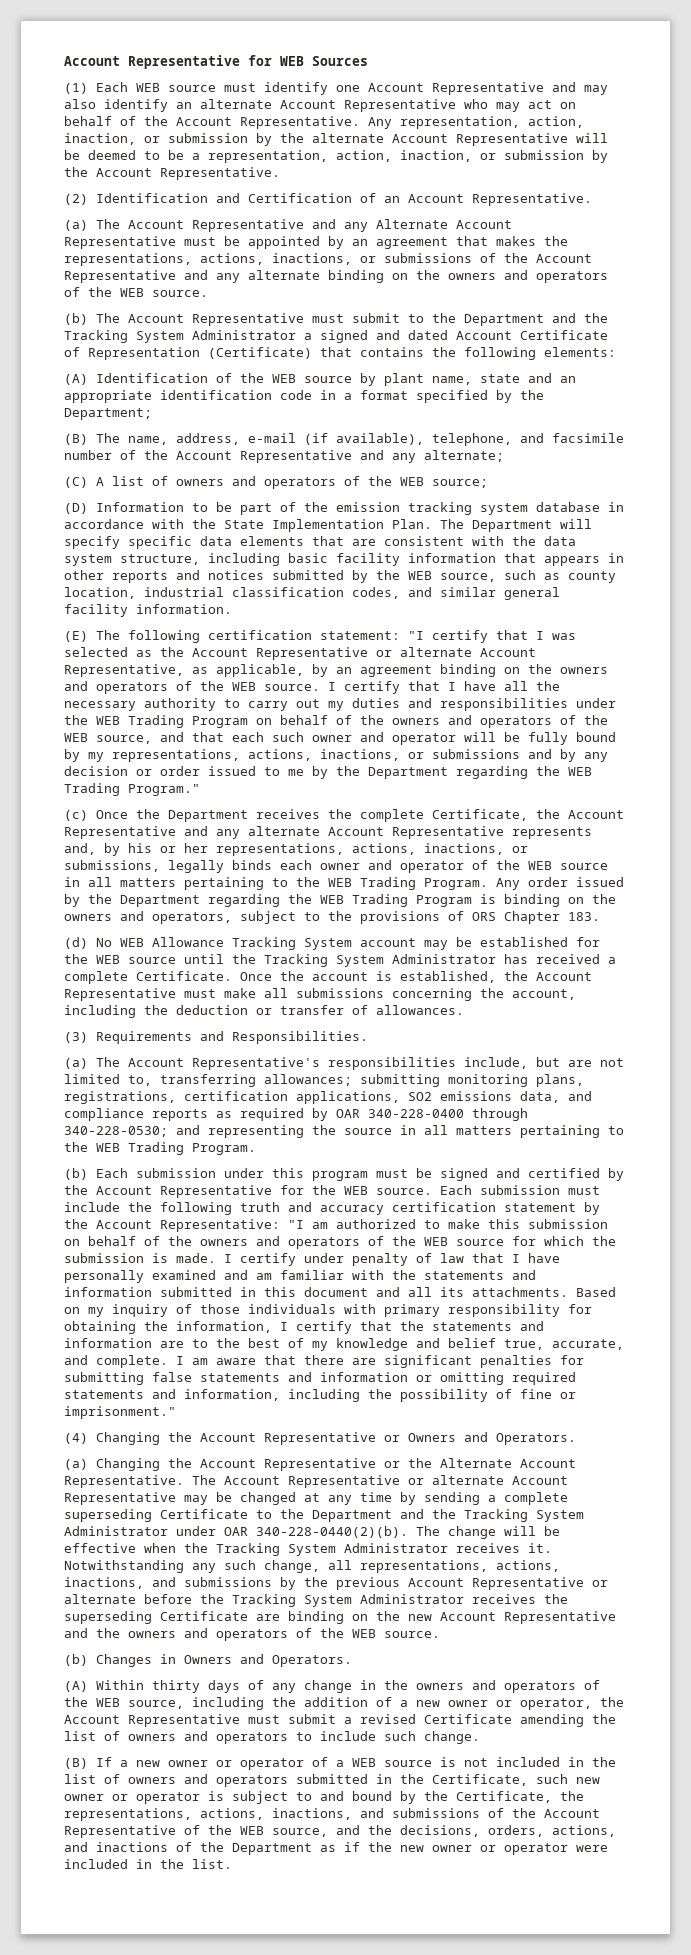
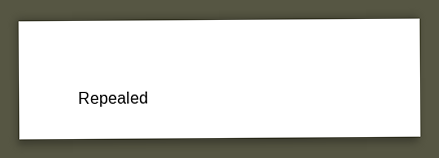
[64,55,368,69] [64,82,608,95] [64,99,576,112] [64,116,584,129] [64,133,608,146] [64,150,608,163] [64,167,280,180] [64,193,592,206] [64,219,512,232] [64,236,568,249] [64,253,592,266] [64,270,608,283] [64,287,208,297] [64,313,608,326] [64,330,608,343] [64,347,616,360] [64,373,576,386] [64,390,544,403] [64,408,152,420] [64,433,624,446] [64,450,504,463] [64,476,488,489] [64,502,624,515] [64,519,592,532] [64,536,576,549] [64,553,624,566] [64,570,616,583] [64,587,560,600] [64,604,232,617] [64,630,576,643] [64,647,536,660] [64,664,608,677] [64,681,560,694] [64,698,616,711] [64,715,608,728] [64,732,616,745] [64,749,608,762] [64,766,592,779] [64,783,200,796] [64,809,624,822] [64,826,592,839] [64,843,528,856] [64,860,608,873] [64,877,624,890] [64,894,616,907] [64,911,600,924] [64,937,600,950] [64,954,616,967] [64,971,592,984] [64,988,576,1001] [64,1005,464,1018] [64,1031,368,1044] [64,1057,624,1070] [64,1074,584,1087] [64,1091,592,1104] [64,1108,528,1121] [64,1125,624,1138] [64,1142,256,1155] [64,1168,624,1181] [64,1185,600,1198] [64,1202,600,1215] [64,1219,608,1232] [64,1236,616,1249] [64,1253,560,1266] [64,1270,536,1283] [64,1287,616,1297] [64,1304,592,1317] [64,1321,544,1334] [64,1338,624,1351] [64,1355,584,1368] [64,1372,576,1385] [64,1389,576,1402] [64,1406,176,1419] [64,1432,576,1445] [64,1458,576,1471] [64,1475,568,1488] [64,1492,568,1505] [64,1509,584,1522] [64,1526,560,1539] [64,1543,552,1556] [64,1560,560,1573] [64,1577,608,1590] [64,1594,568,1607] [64,1611,616,1624] [64,1628,440,1641] [64,1654,352,1667] [64,1680,600,1693] [64,1697,624,1710] [64,1714,616,1727] [64,1731,480,1744] [64,1757,616,1770] [64,1774,600,1787] [64,1791,584,1804] [64,1808,600,1821] [64,1825,616,1838] [64,1842,608,1855] [64,1859,232,1869] Account Representative for WEB Sources // (1) Each WEB source must identify one Account Representative and may also identify an alternate Account Representative who may act on behalf of the Account Representative. Any representation, action, inaction, or submission by the alternate Account Representative will be deemed to be a representation, action, inaction, or submission by the Account Representative. // (2) Identification and Certification of an Account Representative. // (a) The Account Representative and any Alternate Account Representative must be appointed by an agreement that makes the representations, actions, inactions, or submissions of the Account Representative and any alternate binding on the owners and operators of the WEB source. // (b) The Account Representative must submit to the Department and the Tracking System Administrator a signed and dated Account Certificate of Representation (Certificate) that contains the following elements: // (A) Identification of the WEB source by plant name, state and an appropriate identification code in a format specified by the Department; // (B) The name, address, e-mail (if available), telephone, and facsimile number of the Account Representative and any alternate; // (C) A list of owners and operators of the WEB source; // (D) Information to be part of the emission tracking system database in accordance with the State Implementation Plan. The Department will specify specific data elements that are consistent with the data system structure, including basic facility information that appears in other reports and notices submitted by the WEB source, such as county location, industrial classification codes, and similar general facility information. // (E) The following certification statement: "I certify that I was selected as the Account Representative or alternate Account Representative, as applicable, by an agreement binding on the owners and operators of the WEB source. I certify that I have all the necessary authority to carry out my duties and responsibilities under the WEB Trading Program on behalf of the owners and operators of the WEB source, and that each such owner and operator will be fully bound by my representations, actions, inactions, or submissions and by any decision or order issued to me by the Department regarding the WEB Trading Program." // (c) Once the Department receives the complete Certificate, the Account Representative and any alternate Account Representative represents and, by his or her representations, actions, inactions, or submissions, legally binds each owner and operator of the WEB source in all matters pertaining to the WEB Trading Program. Any order issued by the Department regarding the WEB Trading Program is binding on the owners and operators, subject to the provisions of ORS Chapter 183. // (d) No WEB Allowance Tracking System account may be established for the WEB source until the Tracking System Administrator has received a complete Certificate. Once the account is established, the Account Representative must make all submissions concerning the account, including the deduction or transfer of allowances. // (3) Requirements and Responsibilities. // (a) The Account Representative's responsibilities include, but are not limited to, transferring allowances; submitting monitoring plans, registrations, certification applications, SO2 emissions data, and compliance reports as required by OAR 340-228-0400 through 340-228-0530; and representing the source in all matters pertaining to the WEB Trading Program. // (b) Each submission under this program must be signed and certified by the Account Representative for the WEB source. Each submission must include the following truth and accuracy certification statement by the Account Representative: "I am authorized to make this submission on behalf of the owners and operators of the WEB source for which the submission is made. I certify under penalty of law that I have personally examined and am familiar with the statements and information submitted in this document and all its attachments. Based on my inquiry of those individuals with primary responsibility for obtaining the information, I certify that the statements and information are to the best of my knowledge and belief true, accurate, and complete. I am aware that there are significant penalties for submitting false statements and information or omitting required statements and information, including the possibility of fine or imprisonment." // (4) Changing the Account Representative or Owners and Operators. // (a) Changing the Account Representative or the Alternate Account Representative. The Account Representative or alternate Account Representative may be changed at any time by sending a complete superseding Certificate to the Department and the Tracking System Administrator under OAR 340-228-0440(2)(b). The change will be effective when the Tracking System Administrator receives it. Notwithstanding any such change, all representations, actions, inactions, and submissions by the previous Account Representative or alternate before the Tracking System Administrator receives the superseding Certificate are binding on the new Account Representative and the owners and operators of the WEB source. // (b) Changes in Owners and Operators. // (A) Within thirty days of any change in the owners and operators of the WEB source, including the addition of a new owner or operator, the Account Representative must submit a revised Certificate amending the list of owners and operators to include such change. // (B) If a new owner or operator of a WEB source is not included in the list of owners and operators submitted in the Certificate, such new owner or operator is subject to and bound by the Certificate, the representations, actions, inactions, and submissions of the Account Representative of the WEB source, and the decisions, orders, actions, and inactions of the Department as if the new owner or operator were included in the list. -> [78,91,149,107] Repealed

